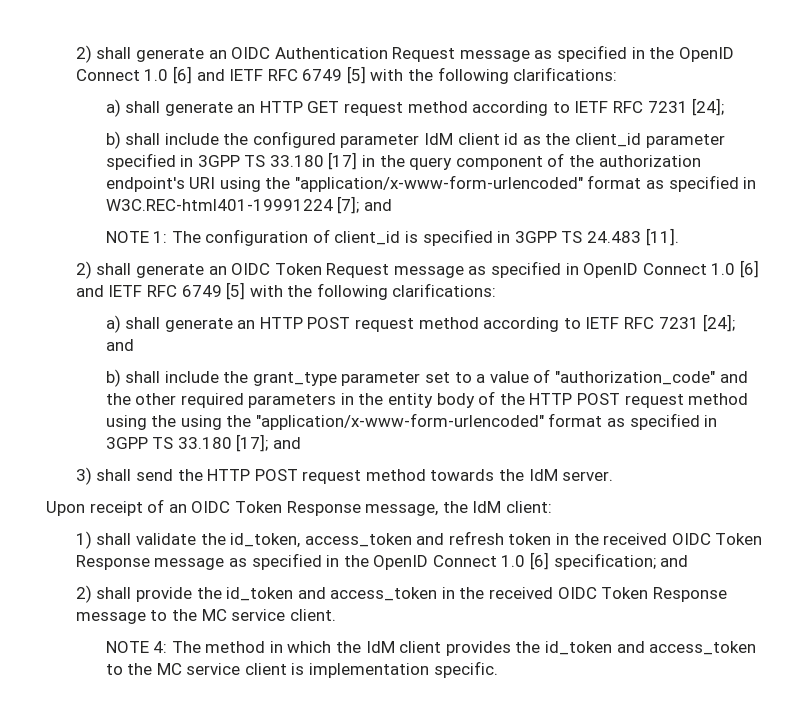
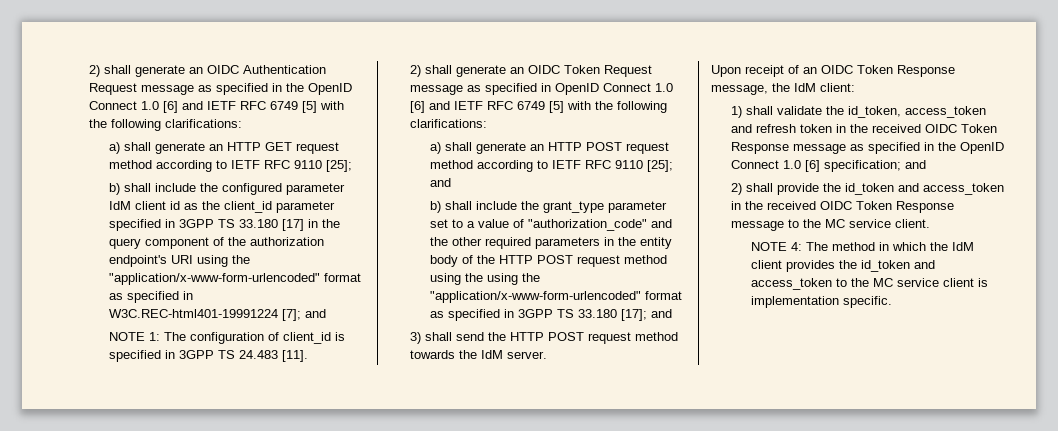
[647,98,725,116] 7231 [24]; -> [294,160,353,172] 9110 [25];
[658,314,736,332] 7231 [24]; -> [615,160,674,172] 9110 [25];

